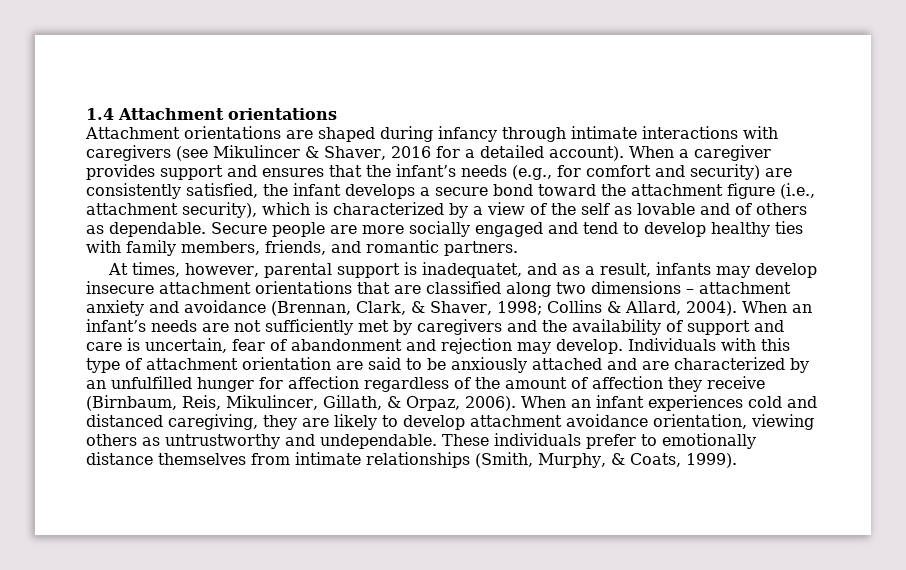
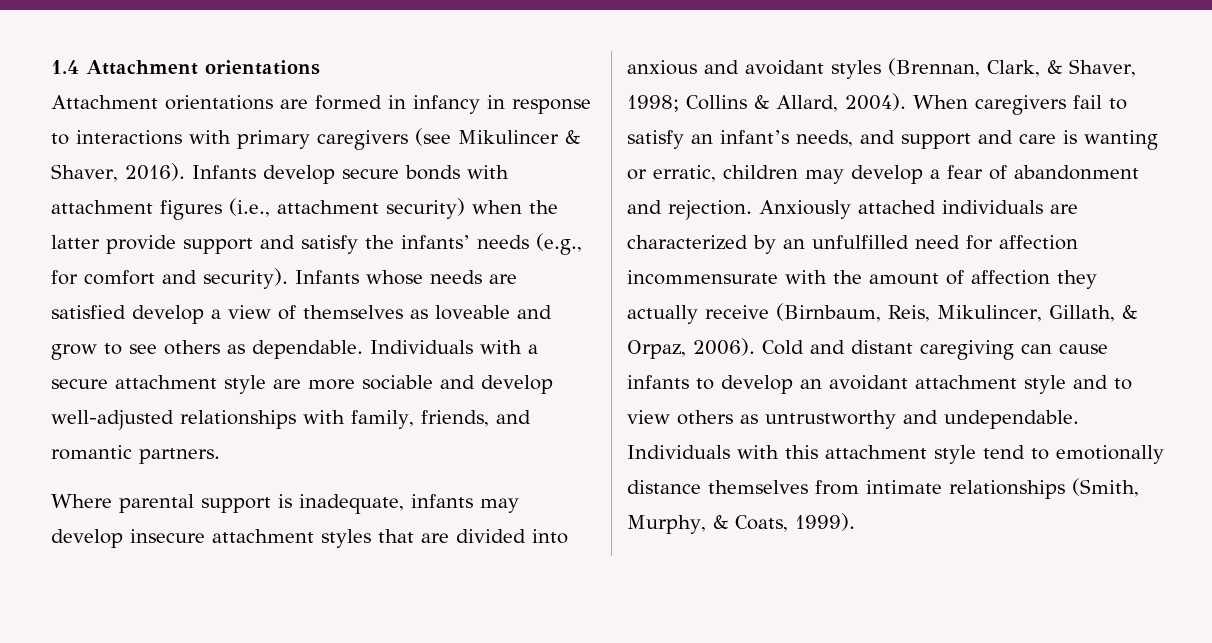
[318,126,637,142] shaped during infancy through intimate -> [315,95,591,114] [51,133,69,145] formed in infancy in response to
(778, 132) none -> [237,130,310,149] primary
[390,145,771,161] [86,164,456,180] 2016 for a detailed account). When a caregiver provides support and ensures that the infant’s -> [124,163,509,184] [51,198,558,220] [51,235,470,254] 2016). Infants develop secure bonds with attachment figures (i.e., attachment security) when the latter provide support and satisfy the infants’
[690,164,792,180] [86,183,815,199] [86,202,807,218] [86,221,803,237] [86,240,518,256] [108,262,652,278] security) are consistently satisfied, the infant develops a secure bond toward the attachment figure (i.e., attachment security), which is characterized by a view of the self as lovable and of others as dependable. Secure people are more socially engaged and tend to develop healthy ties with family members, friends, and romantic partners. // At times, however, parental support is inadequatet, and as a result, -> [203,268,517,289] [51,305,552,324] [51,340,538,360] [51,375,553,394] [51,410,531,430] [51,445,220,464] [51,494,404,514] security). Infants whose needs are satisfied develop a view of themselves as loveable and grow to see others as dependable. Individuals with a secure attachment style are more sociable and develop well-adjusted relationships with family, friends, and romantic partners. // Where parental support is inadequate,
[255,281,352,294] orientations -> [321,529,371,548] styles
[426,281,791,297] [86,300,266,316] classified along two dimensions – attachment anxiety and avoidance -> [456,529,568,544] [627,60,881,79] divided into anxious and avoidant styles
[791,304,812,313] [86,319,784,335] [86,338,790,354] [86,357,637,373] an infant’s needs are not sufficiently met by caregivers and the availability of support and care is uncertain, fear of abandonment and rejection may develop. Individuals with this type of attachment orientation are said to be anxiously attached and -> [975,95,1127,115] [627,130,1158,150] [627,165,1139,184] [627,200,1043,220] caregivers fail to satisfy an infant’s needs, and support and care is wanting or erratic, children may develop a fear of abandonment and rejection. Anxiously attached individuals
[197,377,254,392] hunger -> [915,235,960,249] need
[364,377,471,392] regardless of -> [627,270,827,285] incommensurate with
(702, 384) none -> [627,305,698,324] actually
[520,395,817,411] [86,414,814,430] When an infant experiences cold and distanced caregiving, they are likely to develop attachment avoidance orientation, viewing -> [762,340,1108,360] [627,375,1132,394] [627,410,670,424] Cold and distant caregiving can cause infants to develop an avoidant attachment style and to view
[442,433,636,449] These individuals prefer -> [627,445,1025,464] Individuals with this attachment style tend

